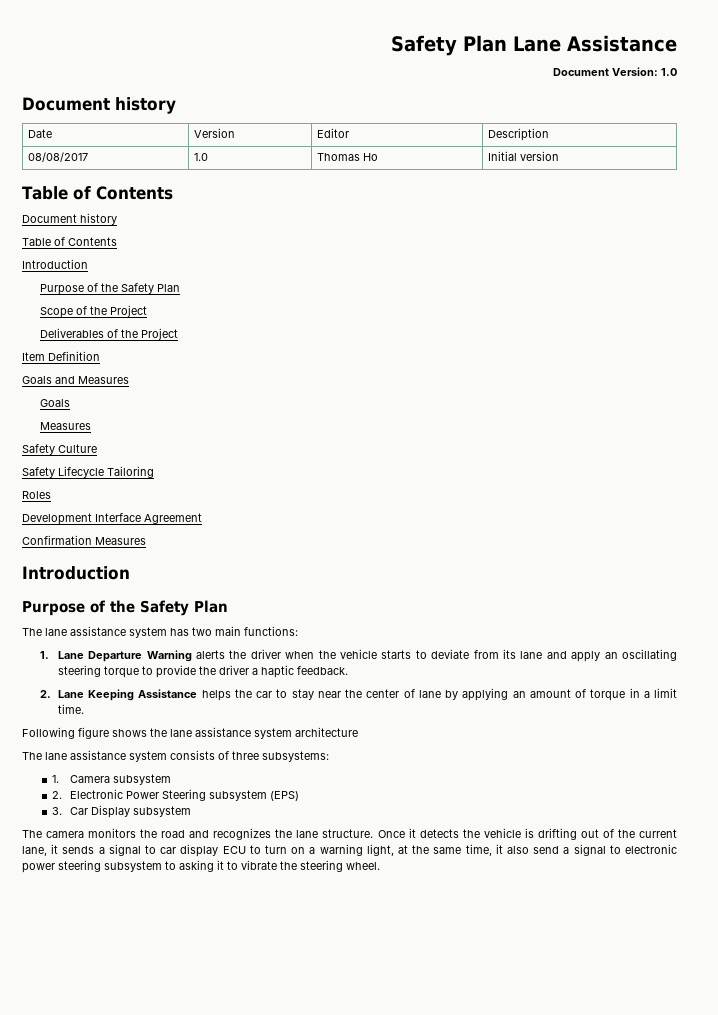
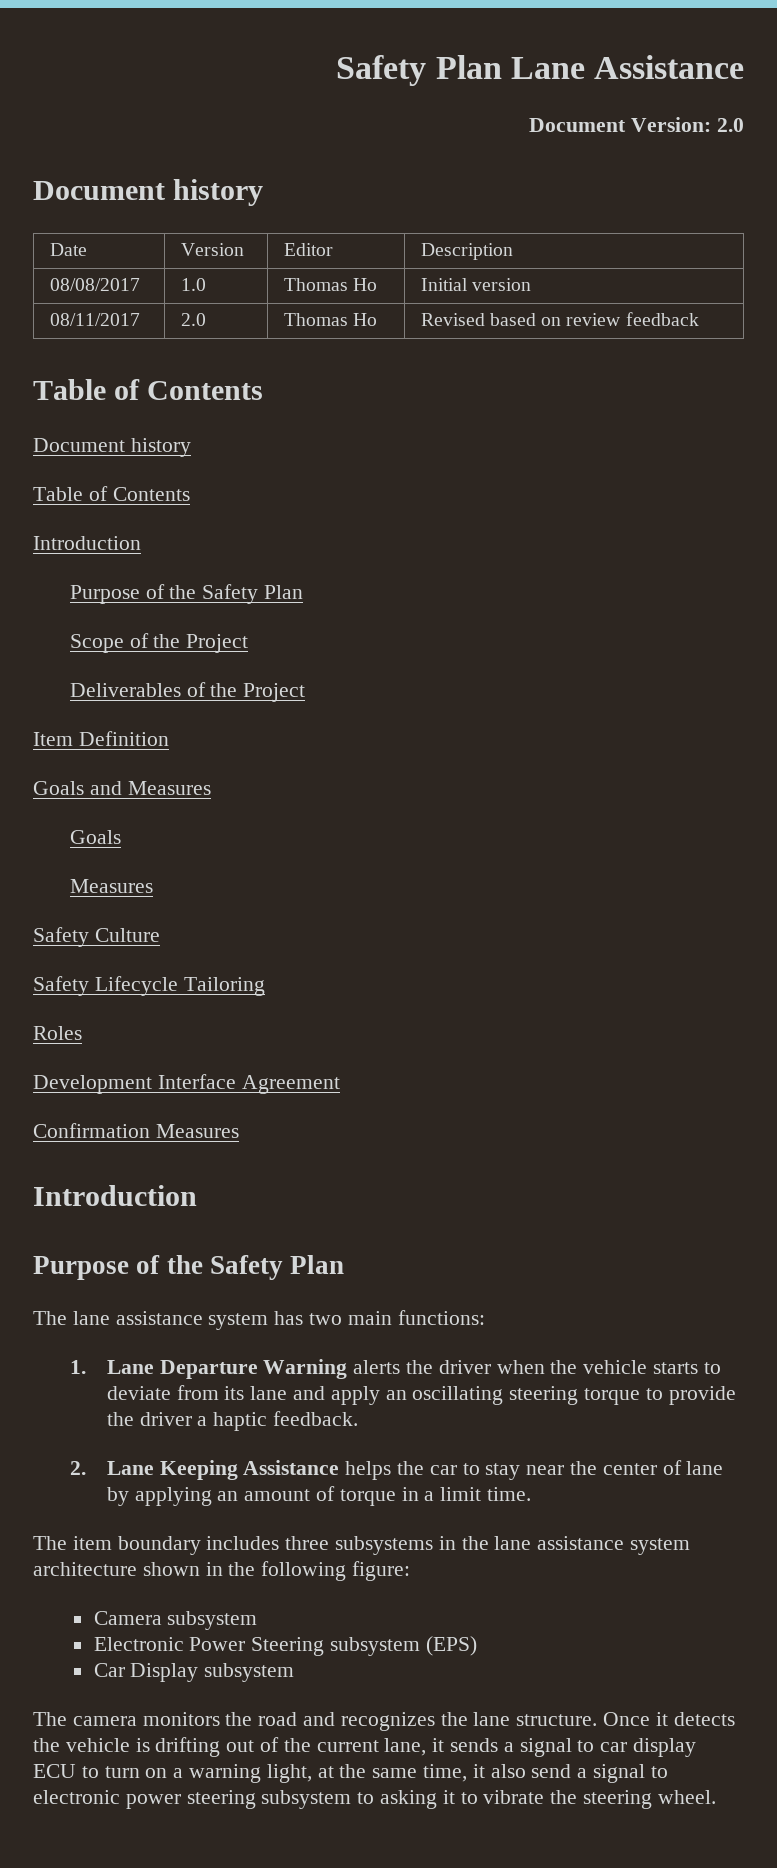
[661,68,677,76] 1.0 -> [716,118,744,132] 2.0
(559, 156) none -> [49,313,140,326] [180,313,206,326] [283,313,377,326] [420,312,699,326] // 08/11/2017 | 2.0 | Thomas Ho | Revised based on review feedback
[22,727,147,739] Following figure shows -> [33,1536,456,1555] The item boundary includes three subsystems in
[22,750,329,762] [52,775,60,783] // The lane assistance system consists of three subsystems: // 1. -> [142,1561,411,1581] shown in the following figure: //
[52,791,63,799] 2. -> (258, 1620) none
[52,807,63,815] 3. -> (477, 1646) none

